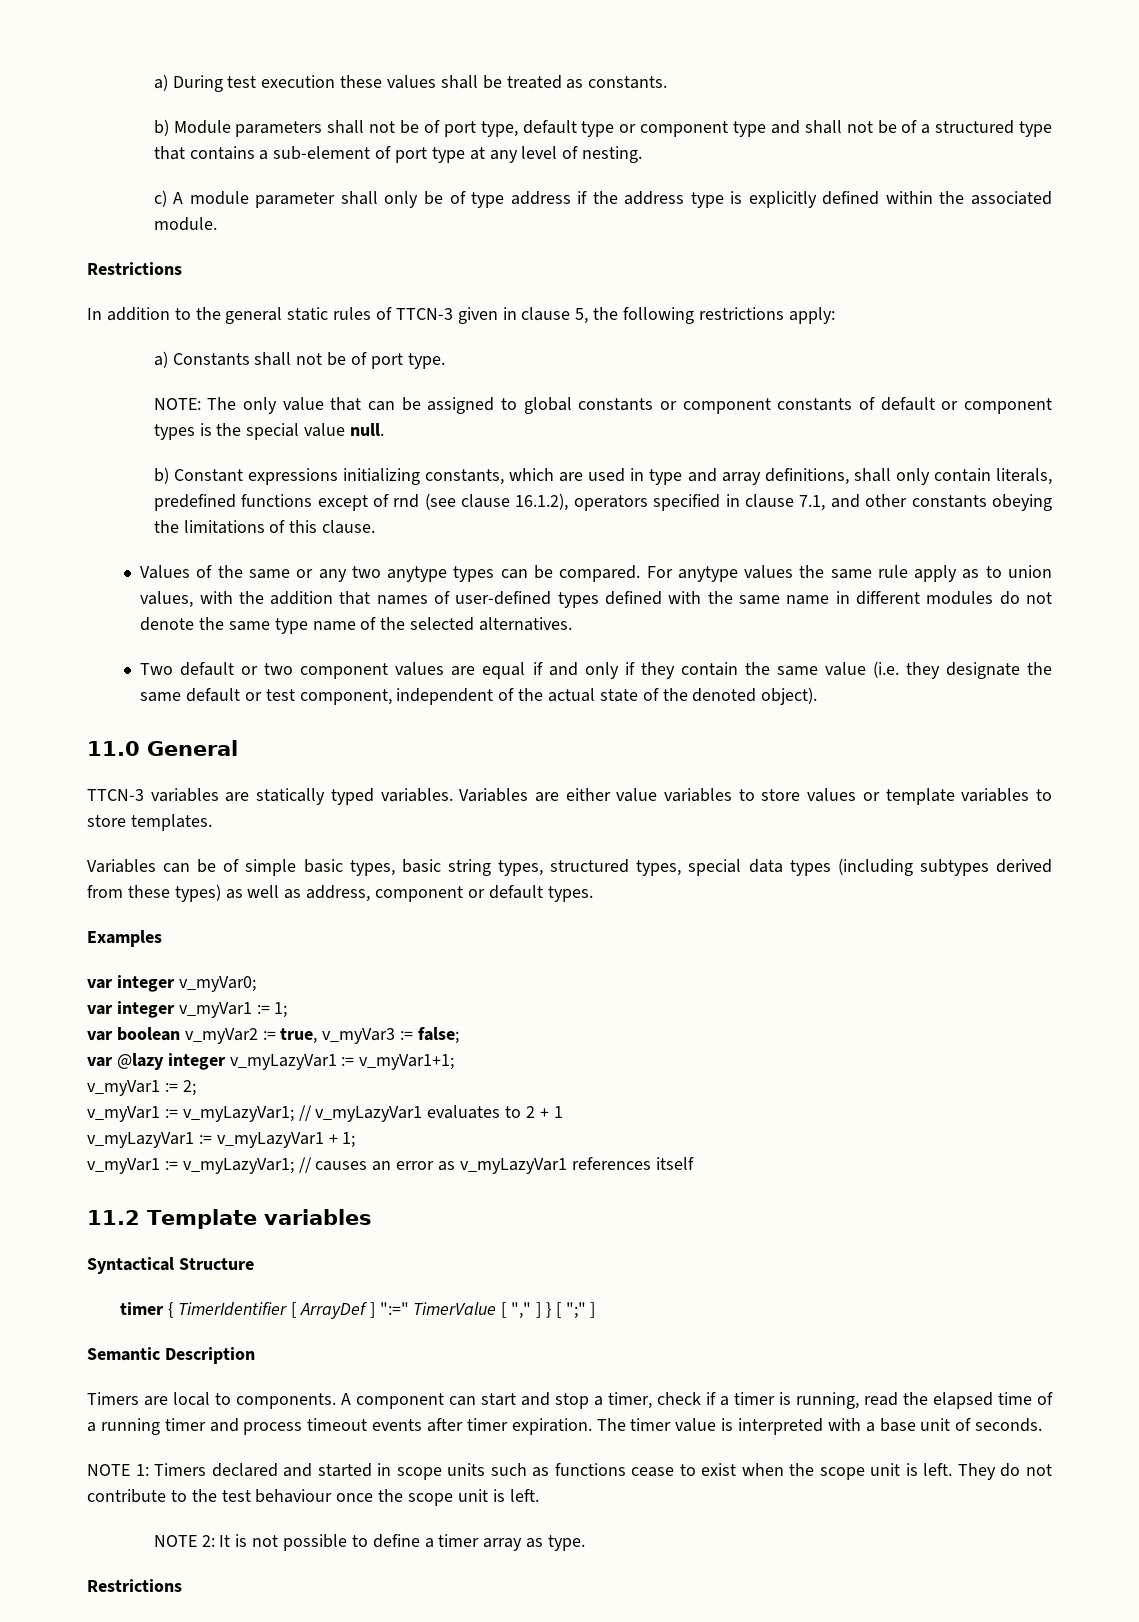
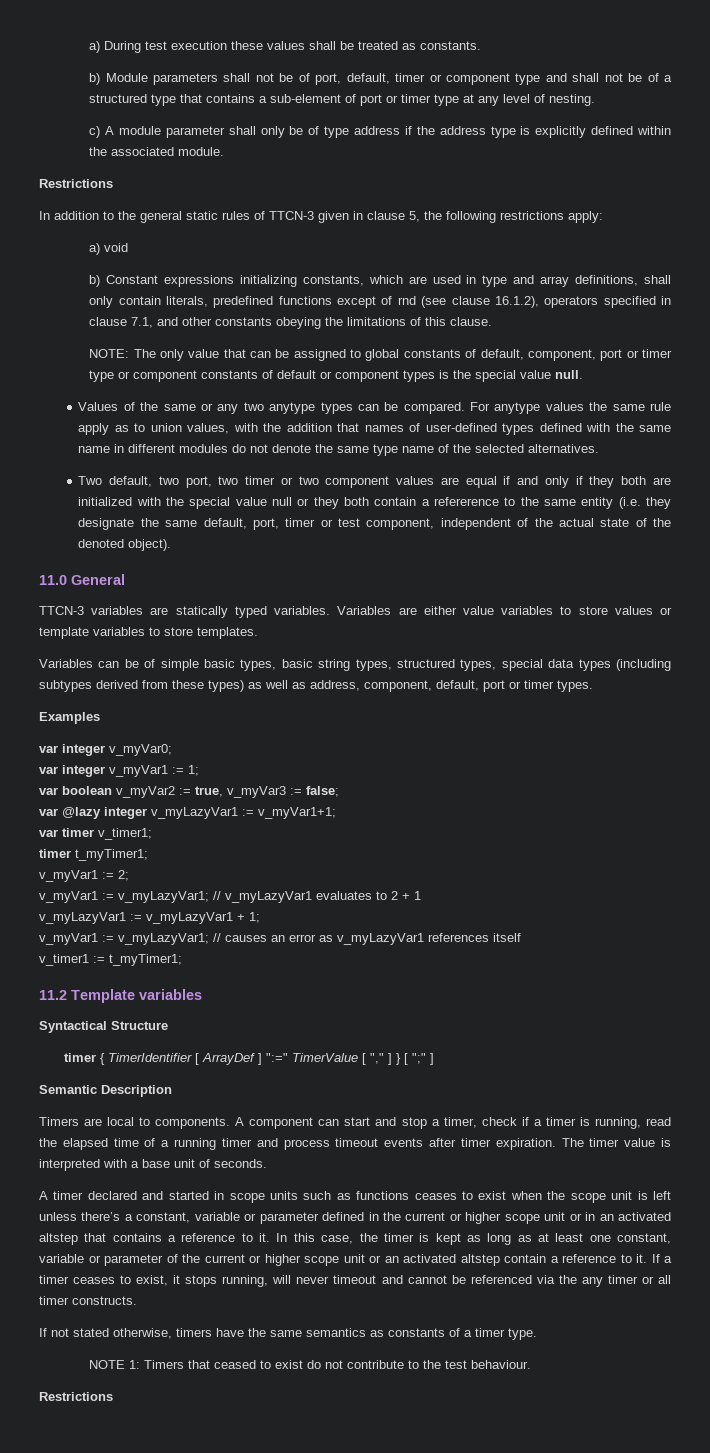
[443,120,615,137] port type, default type -> [315,73,426,85] port, default, timer
(428, 155) none -> [386,94,432,103] or timer
[172,352,445,369] [153,397,1052,414] [153,423,385,440] Constants shall not be of port type. // NOTE: The only value that can be assigned to global constants or component constants of default or component types is the special value null. -> [104,243,129,252] void
(376, 527) none -> [89,349,673,361] [89,370,584,382] // NOTE: The only value that can be assigned to global constants of default, component, port or timer type or component constants of default or component types is the special value null.
[180,662,235,676] default -> [109,476,276,488] default, two port, two timer
[680,662,866,676] contain the same value -> [621,476,672,485] [78,497,614,509] both are initialized with the special value null or they both contain a refererence to the same entity
[186,688,241,702] default -> [203,518,316,530] default, port, timer
[375,885,543,902] component or default -> [364,680,554,692] component, default, port or timer
(455, 1062) none -> [39,828,152,840] [39,849,148,861] // var timer v_timer1; // timer t_myTimer1;
(694, 1163) none -> [39,954,182,966] // v_timer1 := t_myTimer1;
[87,1463,207,1476] NOTE 1: Timers -> [39,1191,84,1200] A timer
[631,1467,675,1477] cease -> [414,1193,457,1200] ceases
[923,1463,996,1480] left. They -> [653,1191,672,1200] [39,1212,672,1224] [39,1233,672,1245] [39,1254,672,1266] [39,1275,671,1287] [39,1296,137,1305] [39,1328,537,1340] [89,1360,304,1369] left unless there’s a constant, variable or parameter defined in the current or higher scope unit or in an activated altstep that contains a reference to it. In this case, the timer is kept as long as at least one constant, variable or parameter of the current or higher scope unit or an activated altstep contain a reference to it. If a timer ceases to exist, it stops running, will never timeout and cannot be referenced via the any timer or all timer constructs. // If not stated otherwise, timers have the same semantics as constants of a timer type. // NOTE 1: Timers that ceased to exist
[255,1489,539,1506] [153,1534,586,1551] behaviour once the scope unit is left. // NOTE 2: It is not possible to define a timer array as type. -> [471,1360,532,1369] behaviour.

